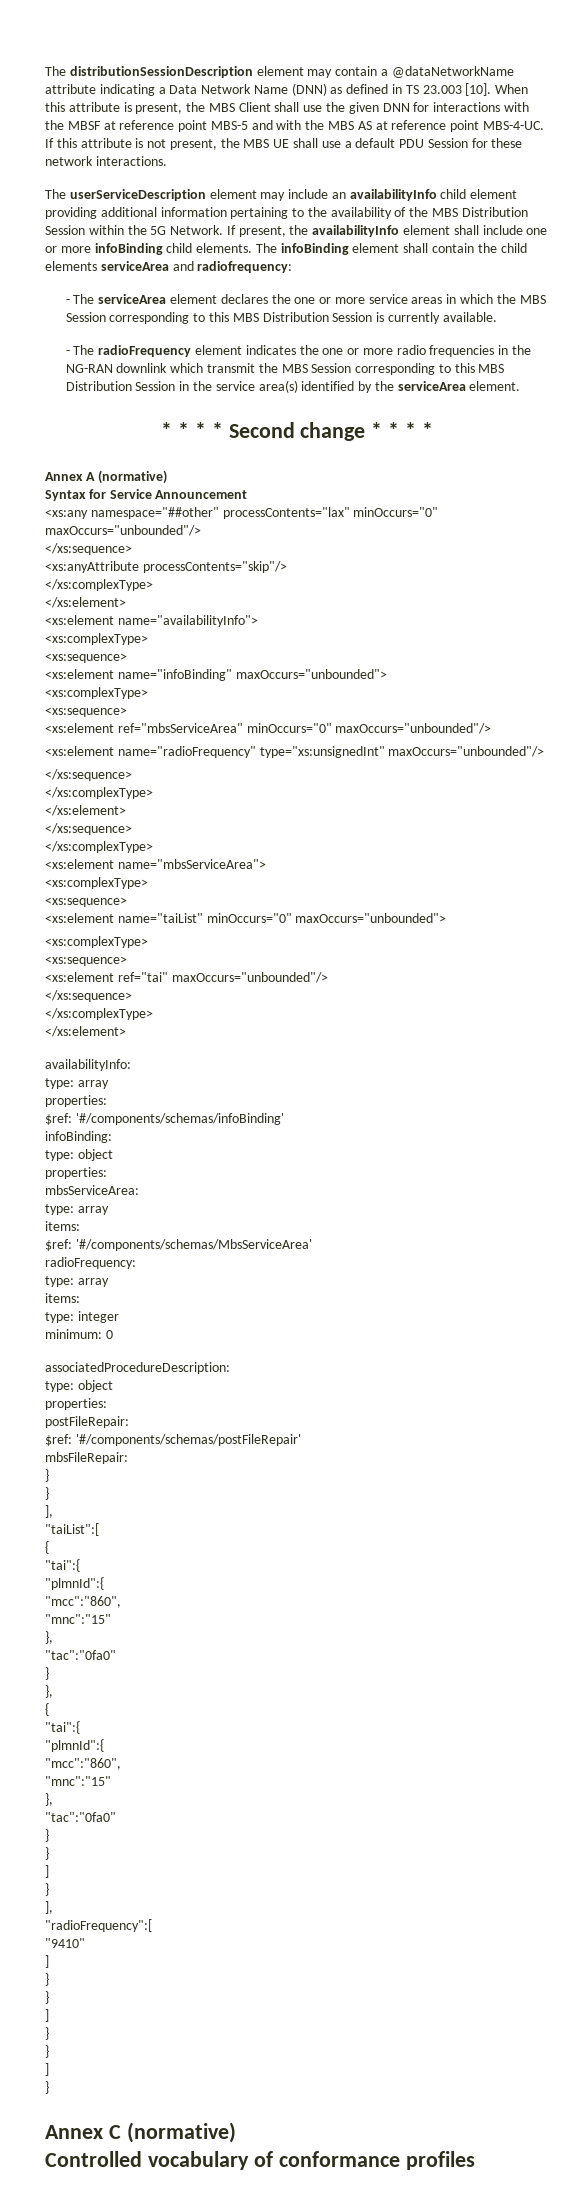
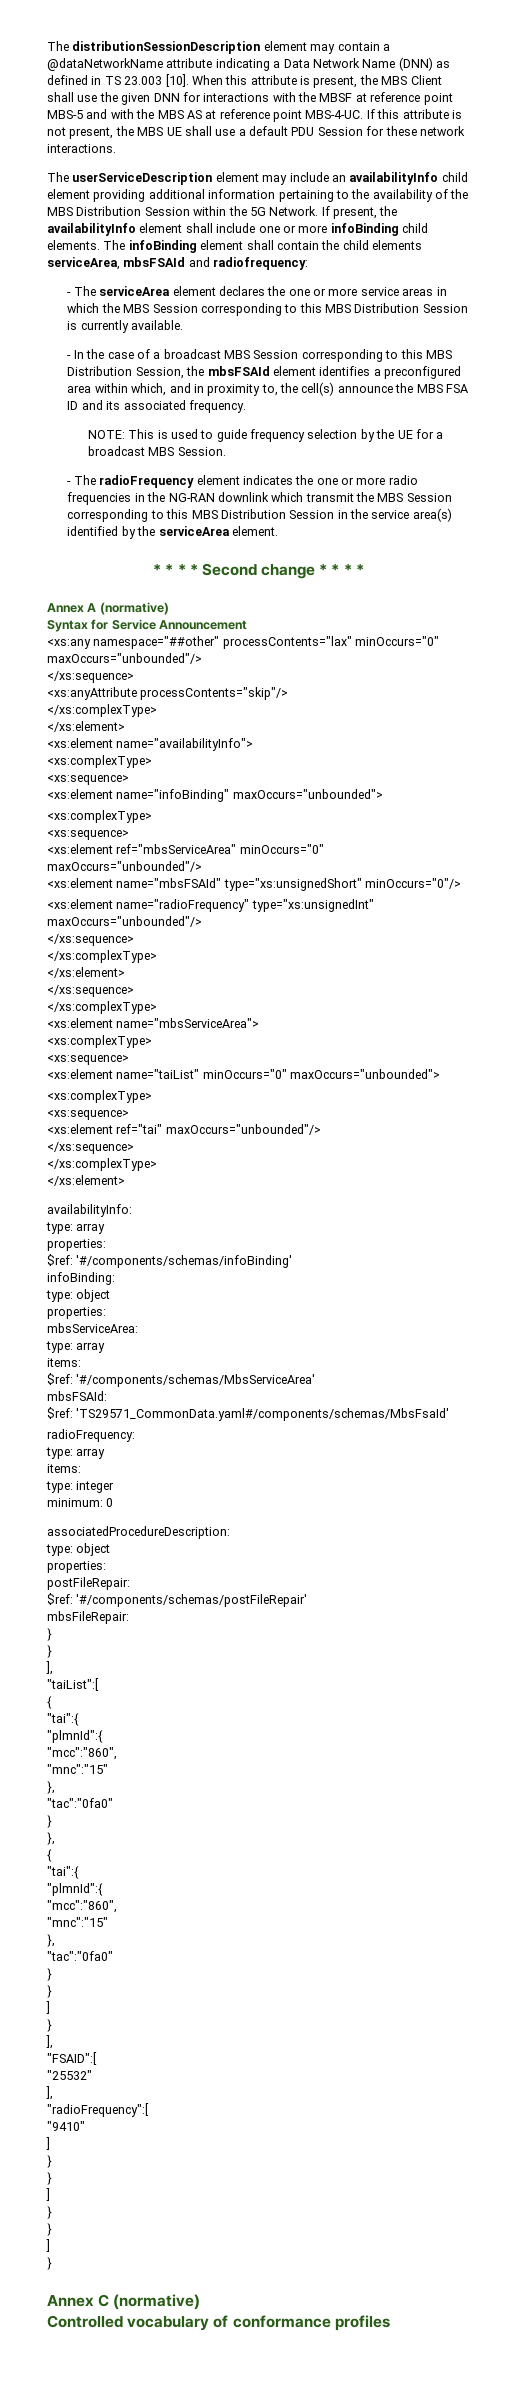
[100,261,169,271] serviceArea -> [47,257,186,270] serviceArea, mbsFSAId
(497, 317) none -> [67,349,452,362] [67,366,462,379] [67,382,468,396] [67,400,246,413] [87,429,444,442] [87,446,226,456] // - In the case of a broadcast MBS Session corresponding to this MBS Distribution Session, the mbsFSAId element identifies a preconfigured area within which, and in proximity to, the cell(s) announce the MBS FSA ID and its associated frequency. // NOTE: This is used to guide frequency selection by the UE for a broadcast MBS Session.
(492, 728) none -> [47,878,462,891] // <xs:element name="mbsFSAId" type="xs:unsignedShort" minOccurs="0"/>
(312, 1245) none -> [47,1391,107,1401] [47,1407,450,1421] // mbsFSAId: // $ref: 'TS29571_CommonData.yaml#/components/schemas/MbsFsaId'
(53, 1907) none -> [47,2052,97,2065] [47,2070,92,2080] [46,2086,53,2100] // "FSAID":[ // "25532" // ],

